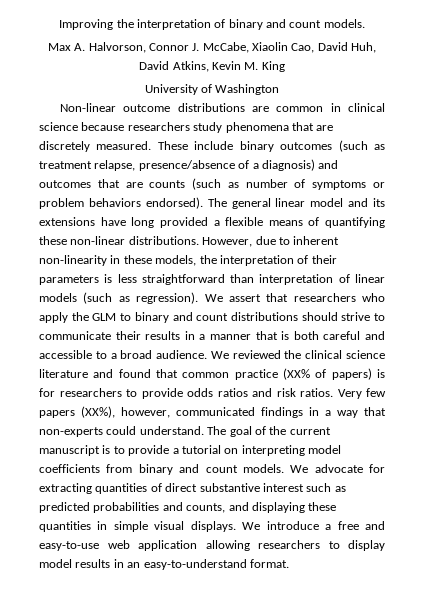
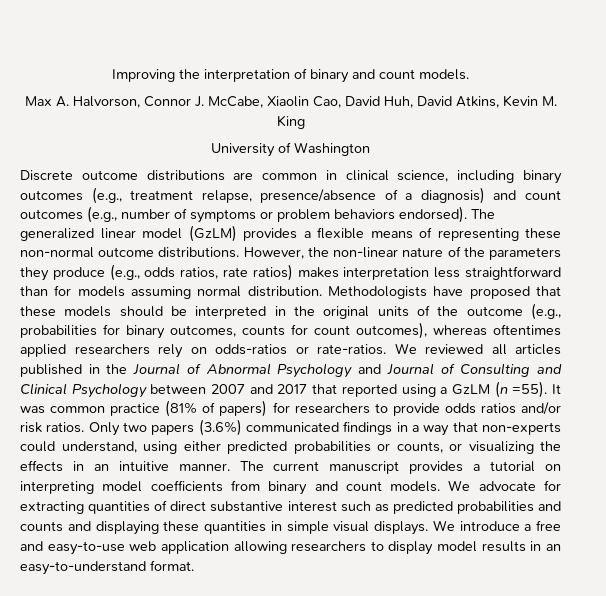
[59,103,116,112] Non-linear -> [20,170,73,181] Discrete
[39,122,334,133] [39,140,385,152] science because researchers study phenomena that are discretely measured. These include binary outcomes (such as -> [397,170,562,184] [20,187,122,204] science, including binary outcomes (e.g.,
[39,178,239,190] outcomes that are counts (such as -> [524,190,561,200] [20,206,117,223] count outcomes (e.g.,
[231,198,271,209] general -> [20,228,94,241] generalized
[348,198,385,207] [39,217,385,228] [39,236,340,247] [39,255,337,266] [39,274,385,285] [39,292,385,304] [39,312,385,323] [39,331,385,340] [39,350,385,359] [39,369,178,378] and its extensions have long provided a flexible means of quantifying these non-linear distributions. However, due to inherent non-linearity in these models, the interpretation of their parameters is less straightforward than interpretation of linear models (such as regression). We assert that researchers who apply the GLM to binary and count distributions should strive to communicate their results in a manner that is both careful and accessible to a broad audience. We reviewed the clinical science literature and found that -> [188,225,561,242] [20,246,561,260] [20,264,561,281] [20,285,561,299] [20,303,561,320] [20,322,561,339] [20,343,561,358] [20,363,562,378] [20,381,561,398] [20,406,45,414] (GzLM) provides a flexible means of representing these non-normal outcome distributions. However, the non-linear nature of the parameters they produce (e.g., odds ratios, rate ratios) makes interpretation less straightforward than for models assuming normal distribution. Methodologists have proposed that these models should be interpreted in the original units of the outcome (e.g., probabilities for binary outcomes, counts for count outcomes), whereas oftentimes applied researchers rely on odds-ratios or rate-ratios. We reviewed all articles published in the Journal of Abnormal Psychology and Journal of Consulting and Clinical Psychology between 2007 and 2017 that reported using a GzLM (n =55). It was
[283,368,310,380] (XX% -> [165,400,198,417] (81%
[376,369,385,378] is -> (268, 408) none
[252,388,272,397] and -> [520,402,561,415] and/or
[337,388,386,399] [39,406,170,418] Very few papers (XX%), however, -> [88,419,242,436] Only two papers (3.6%)
[139,426,331,437] [39,445,170,456] understand. The goal of the current manuscript is to provide -> [61,441,561,454] [20,460,464,474] understand, using either predicted probabilities or counts, or visualizing the effects in an intuitive manner. The current manuscript provides
[186,503,226,513] counts, -> [20,521,63,532] counts

